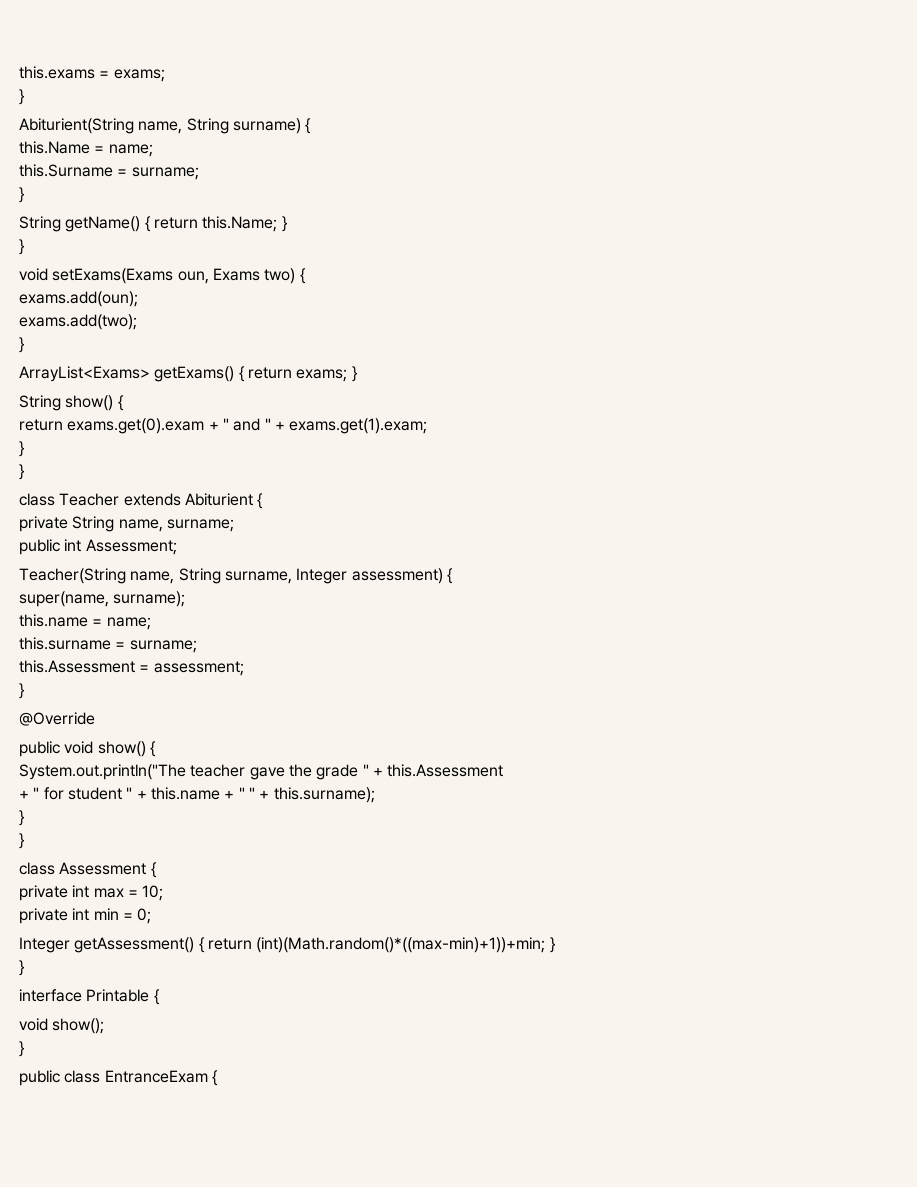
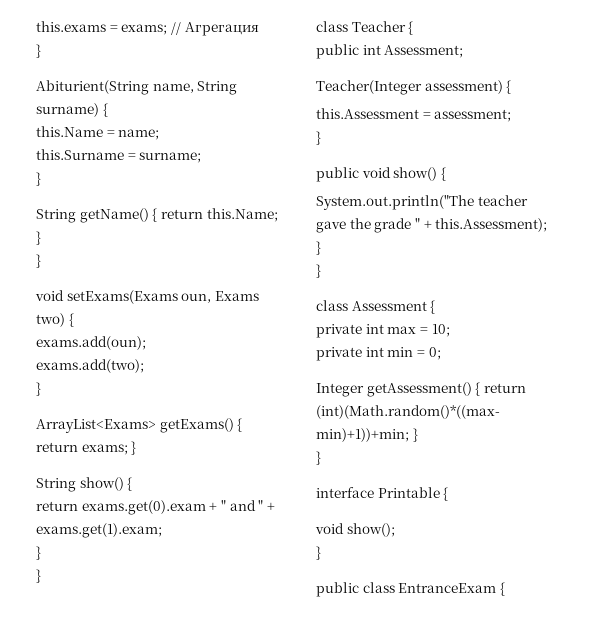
(165, 75) none -> [170,22,259,36] // Агрегация
[123,493,264,509] [19,516,234,532] extends Abiturient { // private String name, surname; -> [408,21,414,35] {
[19,568,453,584] [19,591,186,607] [19,614,151,630] [19,637,197,653] Teacher(String name, String surname, Integer assessment) { // super(name, surname); // this.name = name; // this.surname = surname; -> [316,80,512,95] Teacher(Integer assessment) {
[19,712,95,726] // @Override -> (321, 138) none
[387,764,504,777] [19,787,375,803] this.Assessment // + " for student " + this.name + " " + this.surname); -> [435,218,548,232] this.Assessment);

